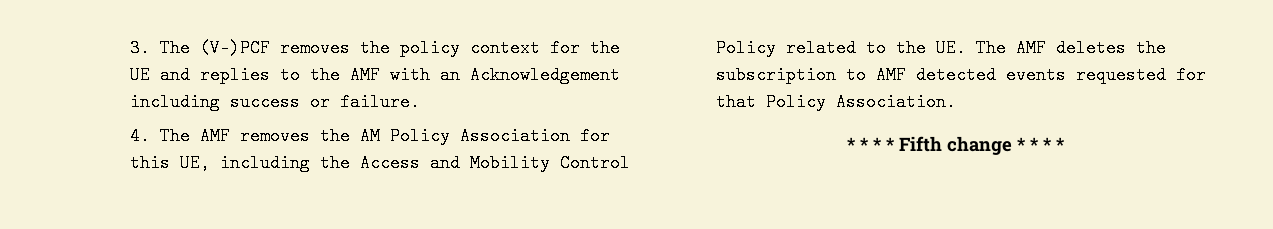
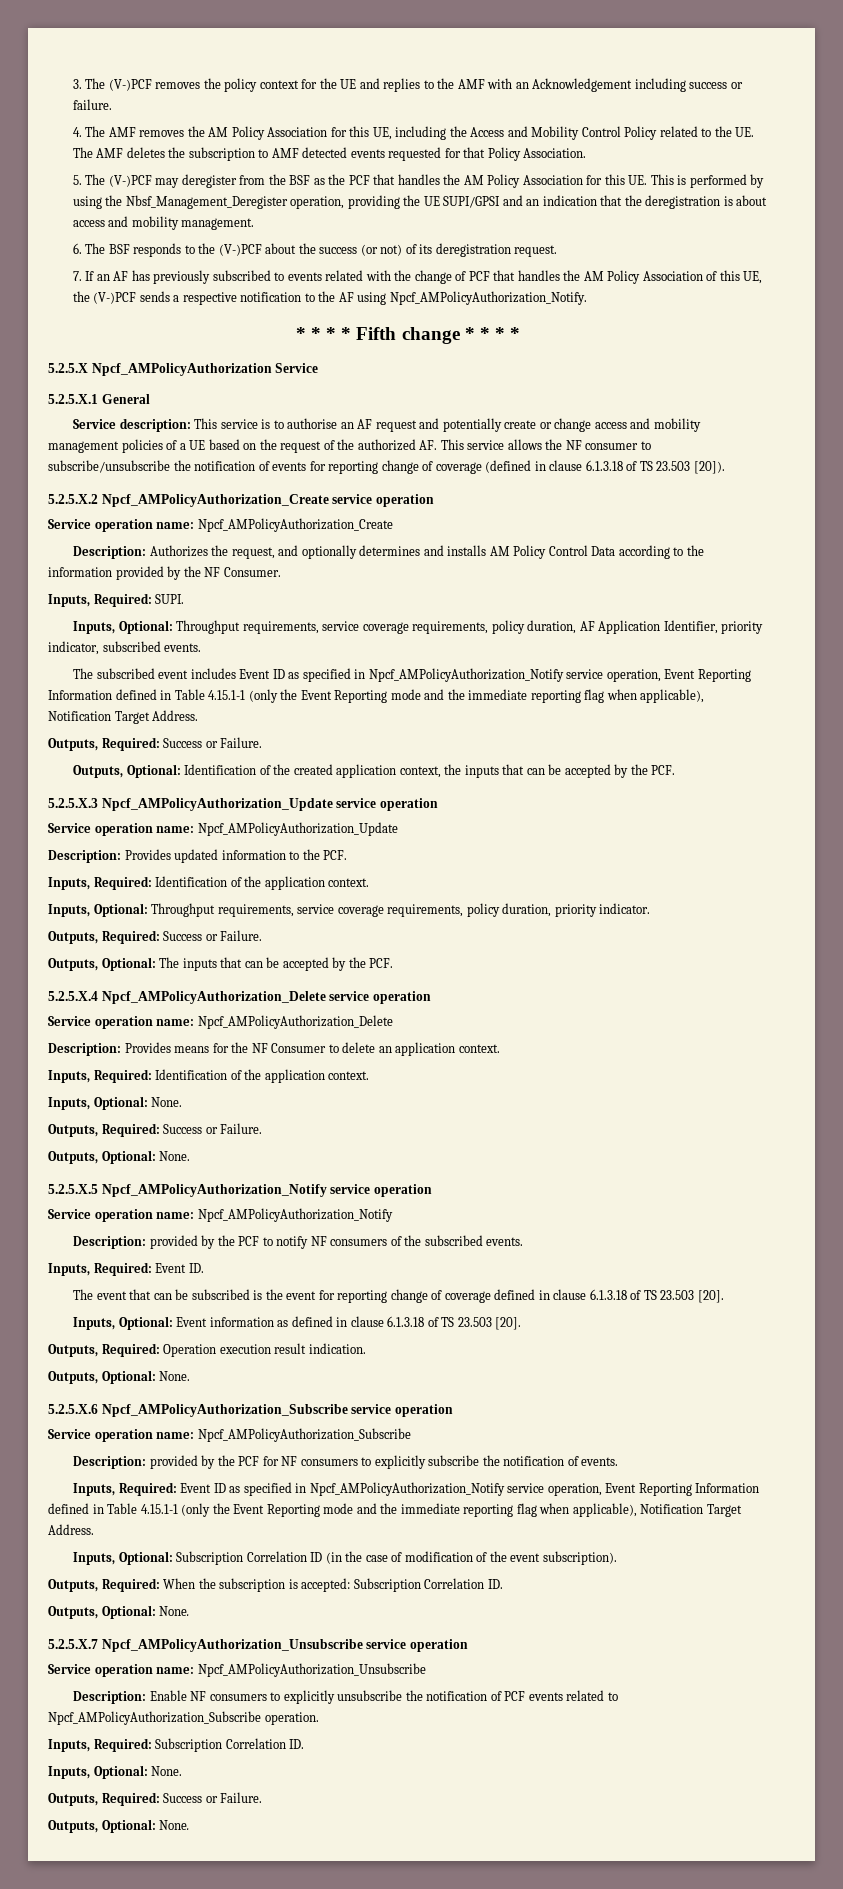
(957, 102) none -> [72,174,765,188] [72,195,768,209] [72,216,255,230] [72,243,558,257] [72,270,763,284] [72,291,587,305] // 5. The (V-)PCF may deregister from the BSF as the PCF that handles the AM Policy Association for this UE. This is performed by using the Nbsf_Management_Deregister operation, providing the UE SUPI/GPSI and an indication that the deregistration is about access and mobility management. // 6. The BSF responds to the (V-)PCF about the success (or not) of its deregistration request. // 7. If an AF has previously subscribed to events related with the change of PCF that handles the AM Policy Association of this UE, the (V-)PCF sends a respective notification to the AF using Npcf_AMPolicyAuthorization_Notify.
(1064, 144) none -> [48,363,319,376] [48,394,150,404] [73,418,701,432] [48,439,651,453] [48,460,725,474] [48,494,434,507] [48,518,393,532] [73,545,704,559] [48,566,281,580] [48,593,185,607] [73,620,764,634] [48,641,202,655] [73,668,751,682] [48,689,705,703] [48,710,199,724] [48,737,263,751] [73,764,676,778] [48,798,438,811] [48,822,398,836] [48,849,348,863] [48,876,370,890] [48,903,651,917] [48,930,263,944] [48,957,394,971] [48,991,431,1004] [48,1015,393,1029] [48,1042,500,1056] [48,1069,370,1083] [48,1096,183,1110] [48,1123,263,1137] [48,1150,191,1164] [48,1184,432,1197] [48,1208,393,1222] [73,1235,524,1249] [48,1262,204,1276] [73,1289,724,1303] [73,1316,522,1330] [48,1343,366,1357] [48,1370,191,1384] [48,1404,453,1417] [48,1428,411,1442] [73,1455,619,1469] [73,1482,760,1496] [48,1503,742,1517] [48,1524,94,1535] [73,1551,617,1565] [48,1578,503,1592] [48,1605,190,1619] [48,1639,468,1652] [48,1663,426,1677] [73,1690,618,1704] [48,1711,319,1725] [48,1738,305,1752] [48,1765,183,1779] [48,1792,263,1806] [48,1819,190,1833] // 5.2.5.X Npcf_AMPolicyAuthorization Service // 5.2.5.X.1 General // Service description: This service is to authorise an AF request and potentially create or change access and mobility management policies of a UE based on the request of the authorized AF. This service allows the NF consumer to subscribe/unsubscribe the notification of events for reporting change of coverage (defined in clause 6.1.3.18 of TS 23.503 [20]). // 5.2.5.X.2 Npcf_AMPolicyAuthorization_Create service operation // Service operation name: Npcf_AMPolicyAuthorization_Create // Description: Authorizes the request, and optionally determines and installs AM Policy Control Data according to the information provided by the NF Consumer. // Inputs, Required: SUPI. // Inputs, Optional: Throughput requirements, service coverage requirements, policy duration, AF Application Identifier, priority indicator, subscribed events. // The subscribed event includes Event ID as specified in Npcf_AMPolicyAuthorization_Notify service operation, Event Reporting Information defined in Table 4.15.1-1 (only the Event Reporting mode and the immediate reporting flag when applicable), Notification Target Address. // Outputs, Required: Success or Failure. // Outputs, Optional: Identification of the created application context, the inputs that can be accepted by the PCF. // 5.2.5.X.3 Npcf_AMPolicyAuthorization_Update service operation // Service operation name: Npcf_AMPolicyAuthorization_Update // Description: Provides updated information to the PCF. // Inputs, Required: Identification of the application context. // Inputs, Optional: Throughput requirements, service coverage requirements, policy duration, priority indicator. // Outputs, Required: Success or Failure. // Outputs, Optional: The inputs that can be accepted by the PCF. // 5.2.5.X.4 Npcf_AMPolicyAuthorization_Delete service operation // Service operation name: Npcf_AMPolicyAuthorization_Delete // Description: Provides means for the NF Consumer to delete an application context. // Inputs, Required: Identification of the application context. // Inputs, Optional: None. // Outputs, Required: Success or Failure. // Outputs, Optional: None. // 5.2.5.X.5 Npcf_AMPolicyAuthorization_Notify service operation // Service operation name: Npcf_AMPolicyAuthorization_Notify // Description: provided by the PCF to notify NF consumers of the subscribed events. // Inputs, Required: Event ID. // The event that can be subscribed is the event for reporting change of coverage defined in clause 6.1.3.18 of TS 23.503 [20]. // Inputs, Optional: Event information as defined in clause 6.1.3.18 of TS 23.503 [20]. // Outputs, Required: Operation execution result indication. // Outputs, Optional: None. // 5.2.5.X.6 Npcf_AMPolicyAuthorization_Subscribe service operation // Service operation name: Npcf_AMPolicyAuthorization_Subscribe // Description: provided by the PCF for NF consumers to explicitly subscribe the notification of events. // Inputs, Required: Event ID as specified in Npcf_AMPolicyAuthorization_Notify service operation, Event Reporting Information defined in Table 4.15.1-1 (only the Event Reporting mode and the immediate reporting flag when applicable), Notification Target Address. // Inputs, Optional: Subscription Correlation ID (in the case of modification of the event subscription). // Outputs, Required: When the subscription is accepted: Subscription Correlation ID. // Outputs, Optional: None. // 5.2.5.X.7 Npcf_AMPolicyAuthorization_Unsubscribe service operation // Service operation name: Npcf_AMPolicyAuthorization_Unsubscribe // Description: Enable NF consumers to explicitly unsubscribe the notification of PCF events related to Npcf_AMPolicyAuthorization_Subscribe operation. // Inputs, Required: Subscription Correlation ID. // Inputs, Optional: None. // Outputs, Required: Success or Failure. // Outputs, Optional: None.

